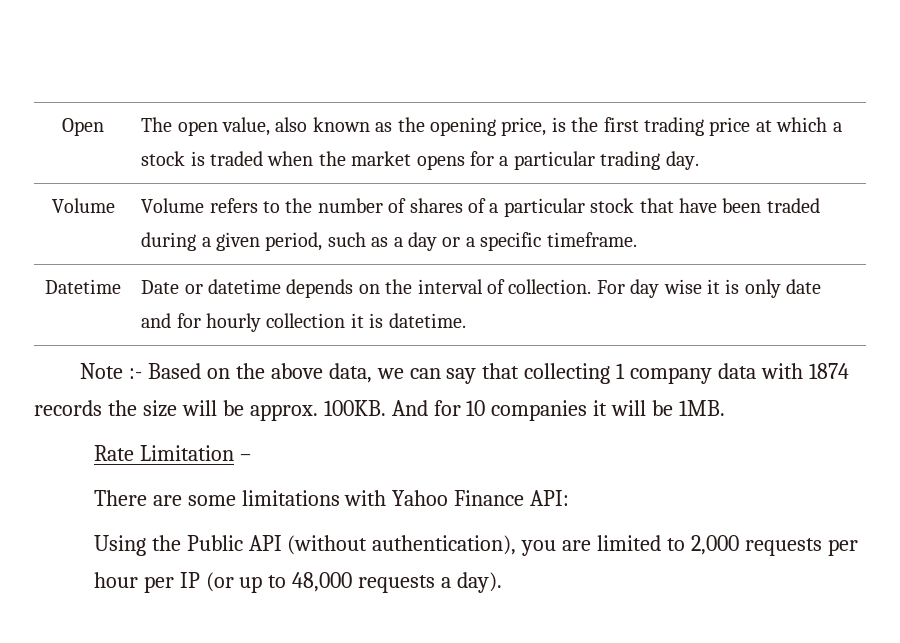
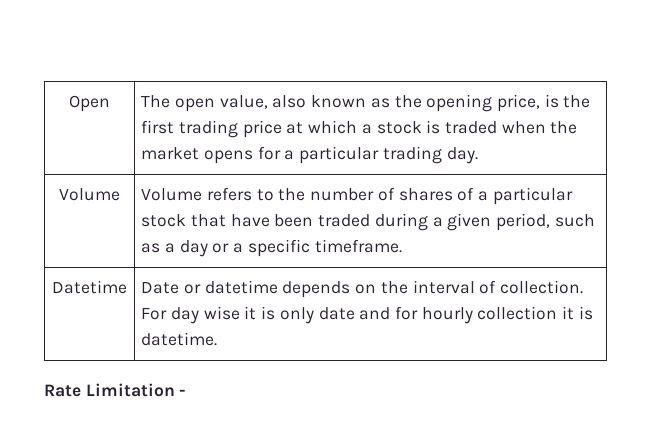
[79,363,850,384] [34,400,726,421] [93,445,251,461] [93,490,570,506] [93,535,858,556] [93,572,503,593] Note :- Based on the above data, we can say that collecting 1 company data with 1874 records the size will be approx. 100KB. And for 10 companies it will be 1MB. // Rate Limitation – // There are some limitations with Yahoo Finance API: // Using the Public API (without authentication), you are limited to 2,000 requests per hour per IP (or up to 48,000 requests a day). -> [44,383,187,397] Rate Limitation -

